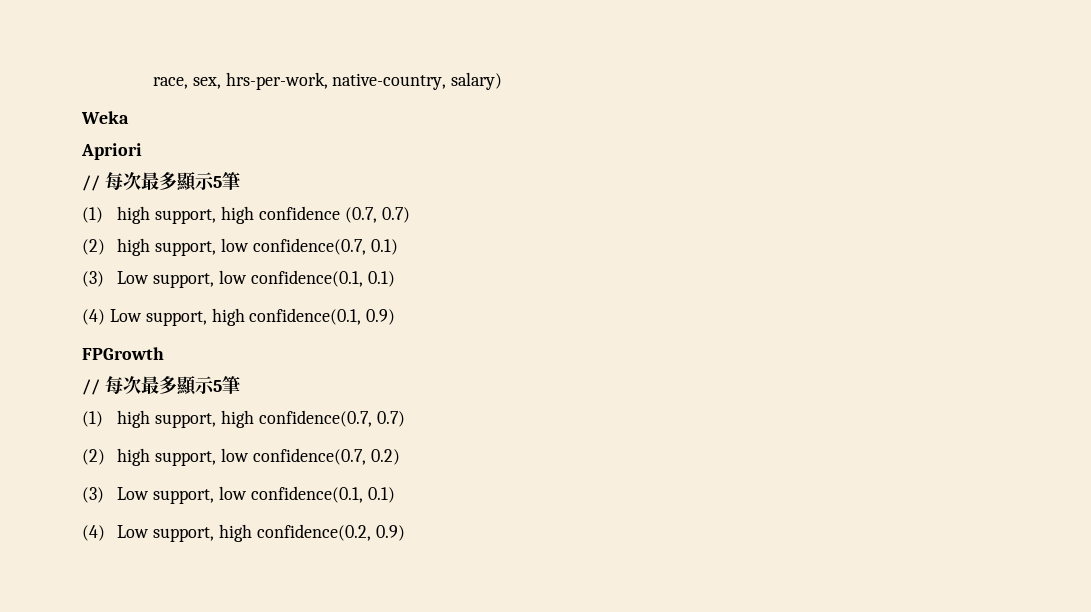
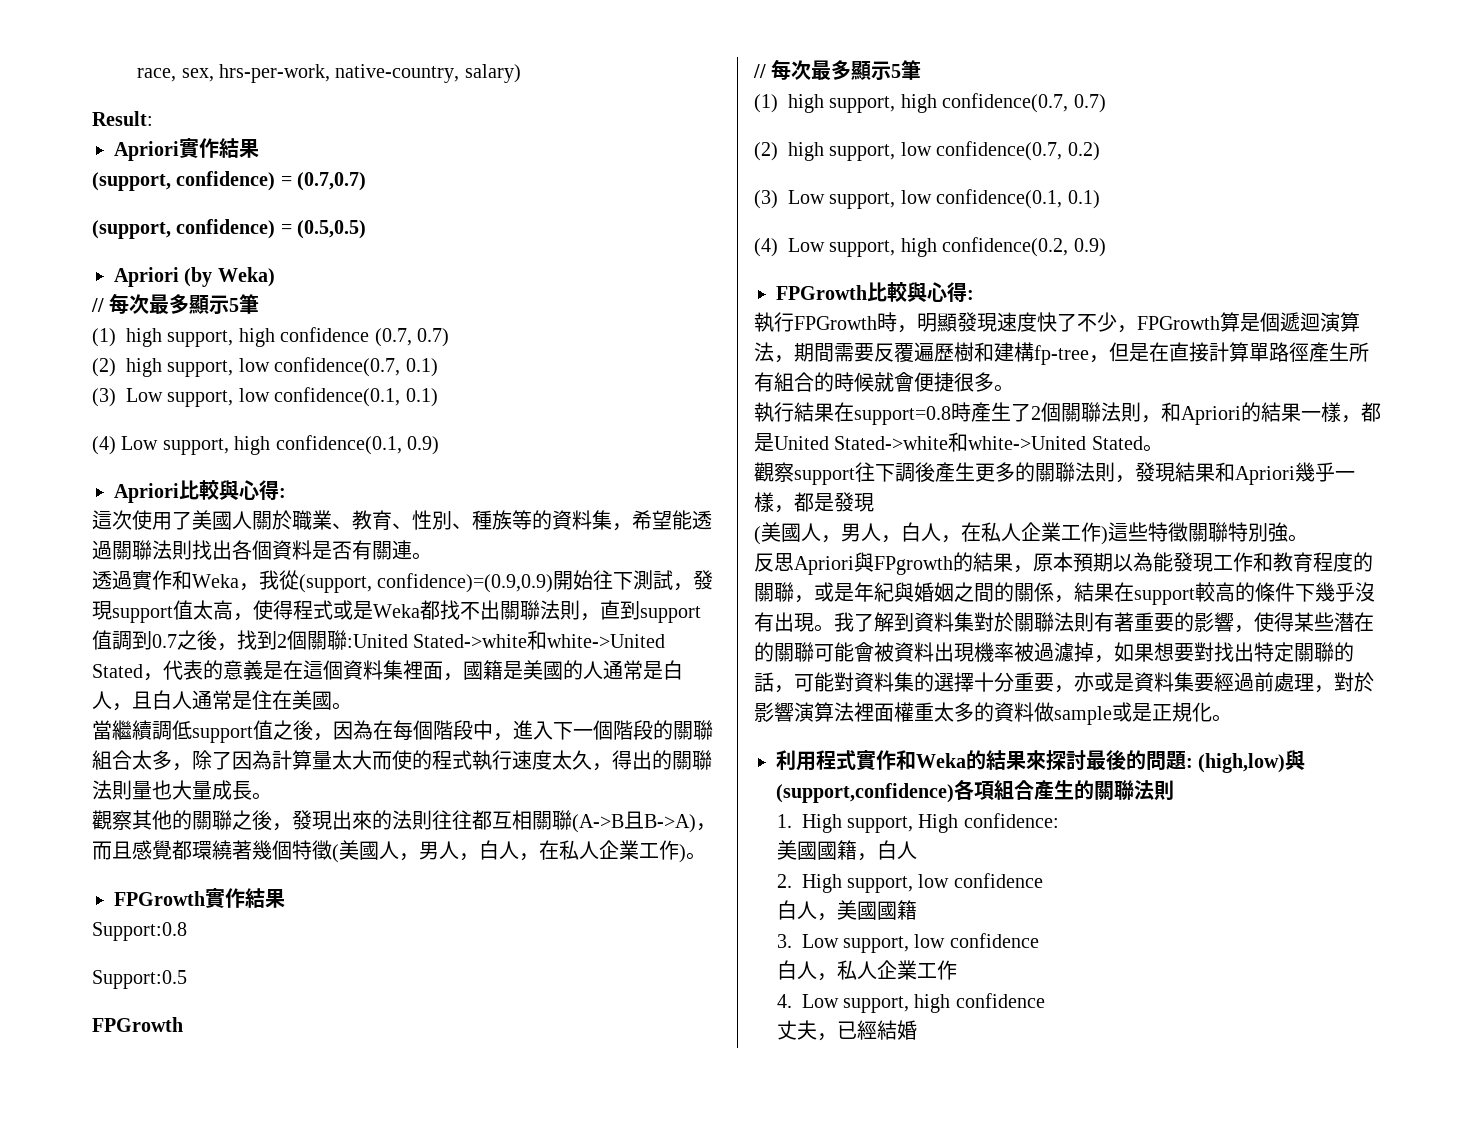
[81,111,129,124] [81,143,142,160] Weka // Apriori -> [92,111,153,126] [114,138,259,161] [92,171,367,191] [92,219,367,239] [114,267,275,287] Result: // Apriori實作結果 // (support, confidence) = (0.7,0.7) // (support, confidence) = (0.5,0.5) // Apriori (by Weka)
(396, 317) none -> [114,480,286,503] [92,510,712,531] [92,540,432,560] [92,570,714,593] [92,600,701,623] [92,630,666,651] [92,660,683,681] [92,690,352,711] [92,720,713,743] [92,750,712,771] [92,780,272,800] [92,810,716,833] [92,840,706,863] [114,888,285,908] [92,922,187,941] [92,970,187,989] // Apriori比較與心得: // 這次使用了美國人關於職業、教育、性別、種族等的資料集，希望能透過關聯法則找出各個資料是否有關連。 // 透過實作和Weka，我從(support, confidence)=(0.9,0.9)開始往下測試，發現support值太高，使得程式或是Weka都找不出關聯法則，直到support值調到0.7之後，找到2個關聯:United Stated->white和white->United Stated，代表的意義是在這個資料集裡面，國籍是美國的人通常是白人，且白人通常是住在美國。 // 當繼續調低support值之後，因為在每個階段中，進入下一個階段的關聯組合太多，除了因為計算量太大而使的程式執行速度太久，得出的關聯法則量也大量成長。 // 觀察其他的關聯之後，發現出來的法則往往都互相關聯(A->B且B->A)，而且感覺都環繞著幾個特徵(美國人，男人，白人，在私人企業工作)。 // FPGrowth實作結果 // Support:0.8 // Support:0.5
(405, 533) none -> [776,282,974,302] [754,312,1360,333] [754,342,1369,365] [754,372,1014,392] [754,402,1381,425] [754,432,1163,452] [754,462,1355,485] [754,492,874,513] [754,522,1308,545] [754,552,1373,575] [754,582,1375,605] [754,612,1374,633] [754,642,1354,663] [754,672,1374,693] [754,702,1232,725] [776,750,1306,773] [776,779,1174,803] [776,813,1059,833] [776,840,917,861] [776,873,1043,893] [776,900,917,921] [776,933,1039,953] [776,960,957,981] [776,993,1045,1013] [776,1020,917,1041] // FPGrowth比較與心得: // 執行FPGrowth時，明顯發現速度快了不少，FPGrowth算是個遞迴演算法，期間需要反覆遍歷樹和建構fp-tree，但是在直接計算單路徑產生所有組合的時候就會便捷很多。 // 執行結果在support=0.8時產生了2個關聯法則，和Apriori的結果一樣，都是United Stated->white和white->United Stated。 // 觀察support往下調後產生更多的關聯法則，發現結果和Apriori幾乎一樣，都是發現 // (美國人，男人，白人，在私人企業工作)這些特徵關聯特別強。 // 反思Apriori與FPgrowth的結果，原本預期以為能發現工作和教育程度的關聯，或是年紀與婚姻之間的關係，結果在support較高的條件下幾乎沒有出現。我了解到資料集對於關聯法則有著重要的影響，使得某些潛在的關聯可能會被資料出現機率被過濾掉，如果想要對找出特定關聯的話，可能對資料集的選擇十分重要，亦或是資料集要經過前處理，對於影響演算法裡面權重太多的資料做sample或是正規化。 // 利用程式實作和Weka的結果來探討最後的問題: (high,low)與(support,confidence)各項組合產生的關聯法則 // 1. High support, High confidence: // 美國國籍，白人 // 2. High support, low confidence // 白人，美國國籍 // 3. Low support, low confidence // 白人，私人企業工作 // 4. Low support, high confidence // 丈夫，已經結婚

